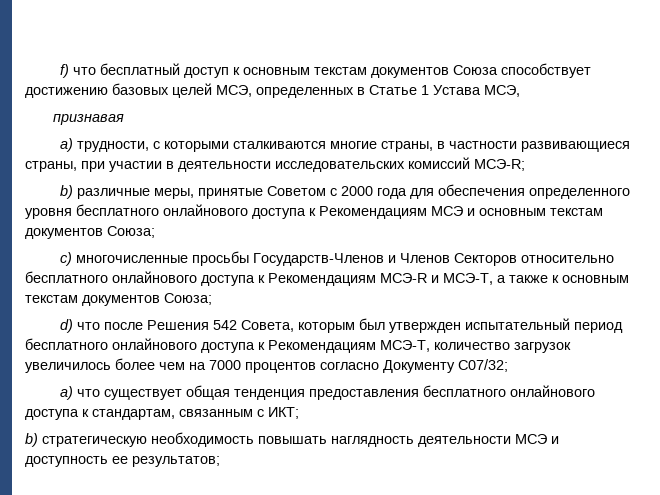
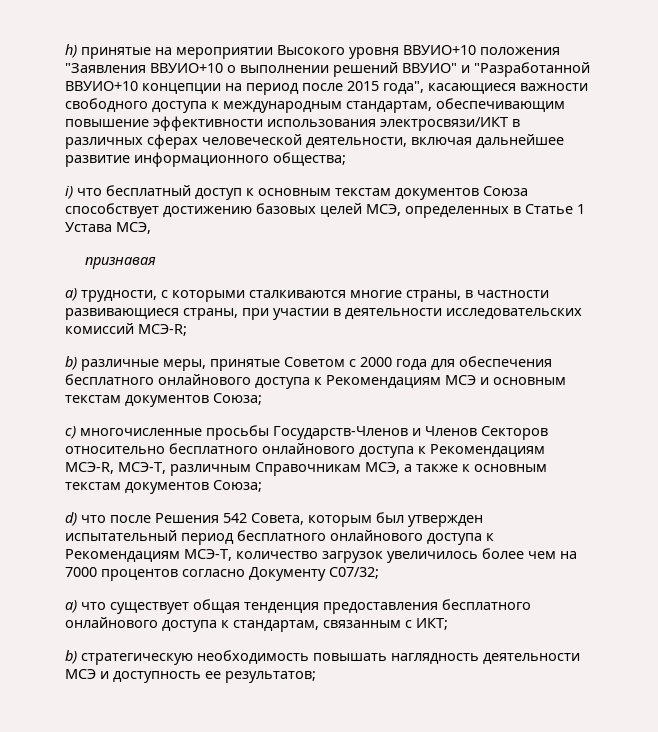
[60,64,70,78] f) -> [65,44,560,59] [65,62,590,77] [65,81,588,95] [65,98,565,113] [65,116,520,131] [65,134,564,149] [65,152,346,167] [65,186,73,199] h) принятые на мероприятии Высокого уровня ВВУИО+10 положения "Заявления ВВУИО+10 о выполнении решений ВВУИО" и "Разработанной ВВУИО+10 концепции на период после 2015 года", касающиеся важности свободного доступа к международным стандартам, обеспечивающим повышение эффективности использования электросвязи/ИКТ в различных сферах человеческой деятельности, включая дальнейшее развитие информационного общества; // i)
[529,188,631,199] [25,208,72,219] определенного уровня -> (552, 361) none
[380,273,493,285] МСЭ-R и МСЭ-Т, -> [65,462,400,476] МСЭ-R, МСЭ-Т, различным Справочникам МСЭ,

